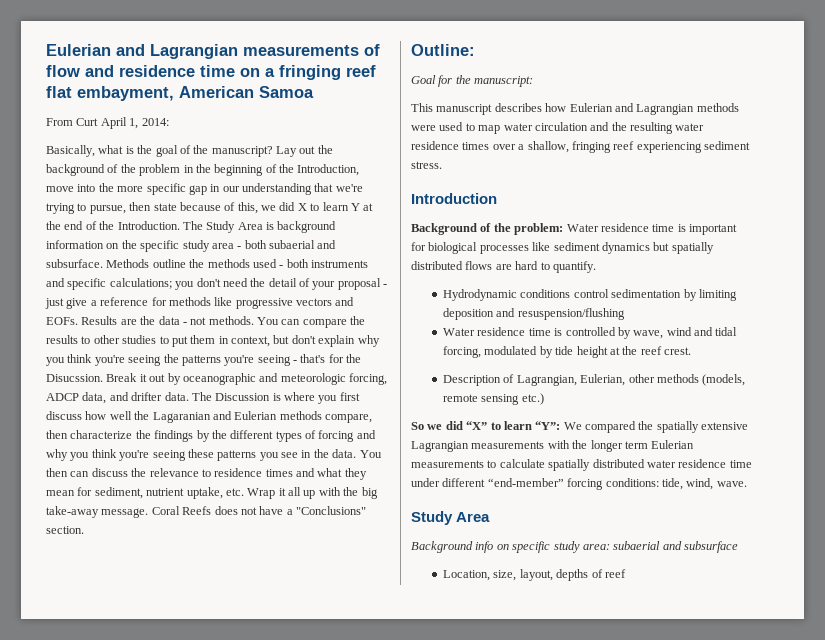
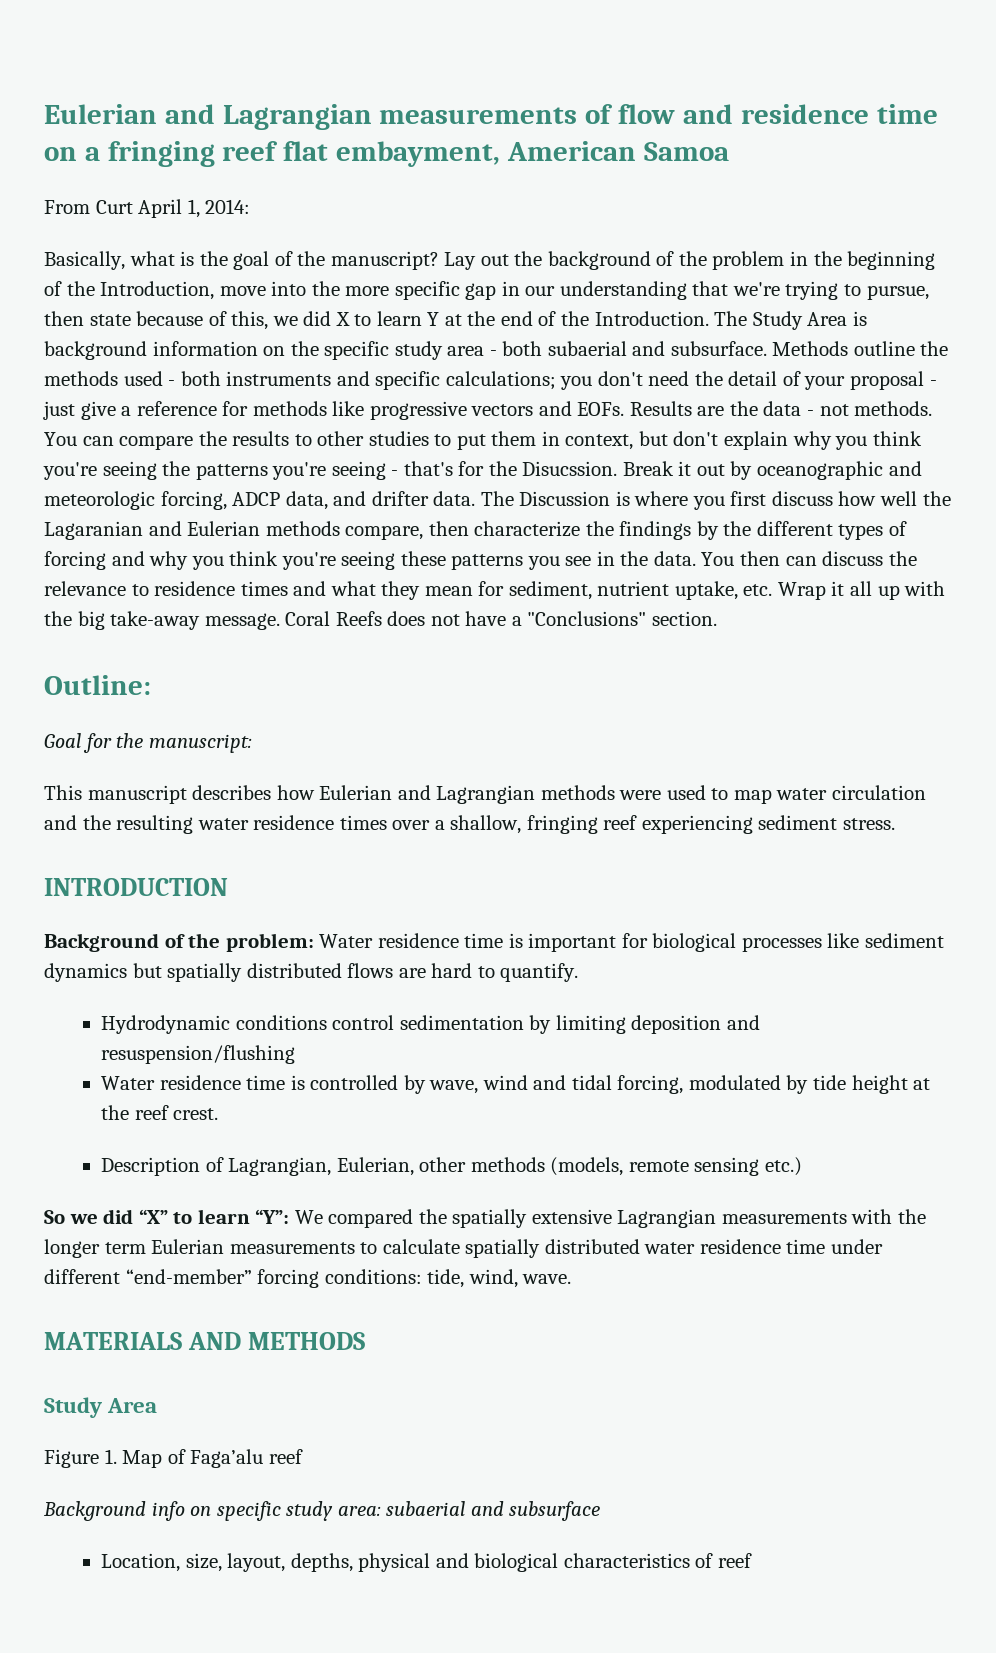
[411,193,497,204] Introduction -> [44,878,228,896] INTRODUCTION
[411,511,491,525] // Study Area -> [44,1332,365,1350] [44,1397,158,1418] [44,1449,303,1468] // MATERIALS AND METHODS // Study Area // Figure 1. Map of Faga’alu reef
[556,569,589,581] depths -> [290,1553,690,1572] depths, physical and biological characteristics

